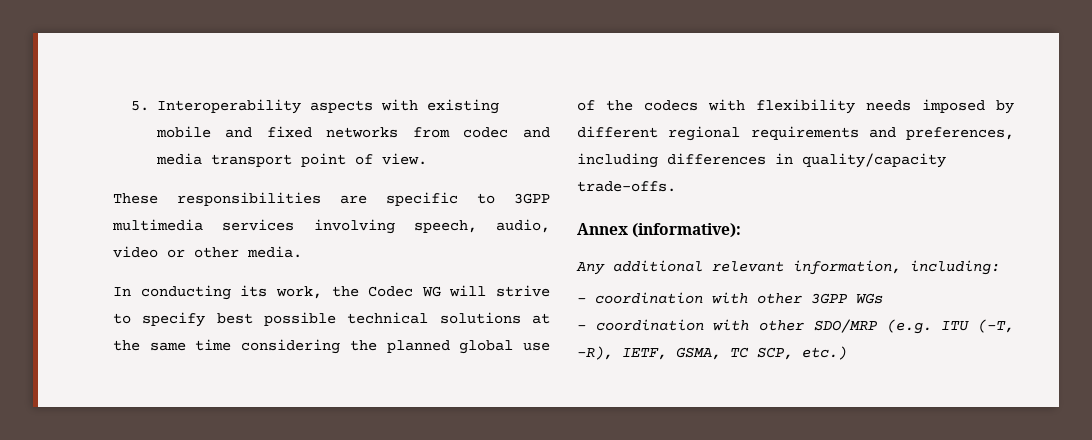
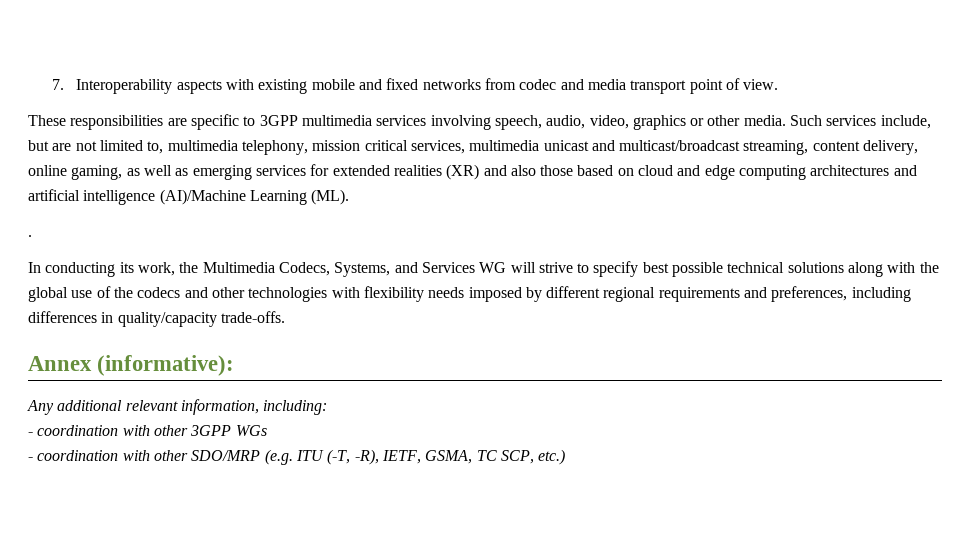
[131,101,150,111] 5. -> [52,79,65,90] 7.
[113,246,158,258] video -> [589,115,686,130] video, graphics
(302, 252) none -> [790,115,931,129] [28,140,919,155] [28,164,917,180] [28,189,350,205] [28,235,32,237] Such services include, but are not limited to, multimedia telephony, mission critical services, multimedia unicast and multicast/broadcast streaming, content delivery, online gaming, as well as emerging services for extended realities (XR) and also those based on cloud and edge computing architectures and artificial intelligence (AI)/Machine Learning (ML). // .
[368,286,414,297] Codec -> [202,262,475,277] Multimedia Codecs, Systems, and Services
[532,313,550,324] [113,339,450,354] at the same time considering the planned -> [848,262,939,277] along with the
(698, 105) none -> [184,287,328,302] and other technologies

